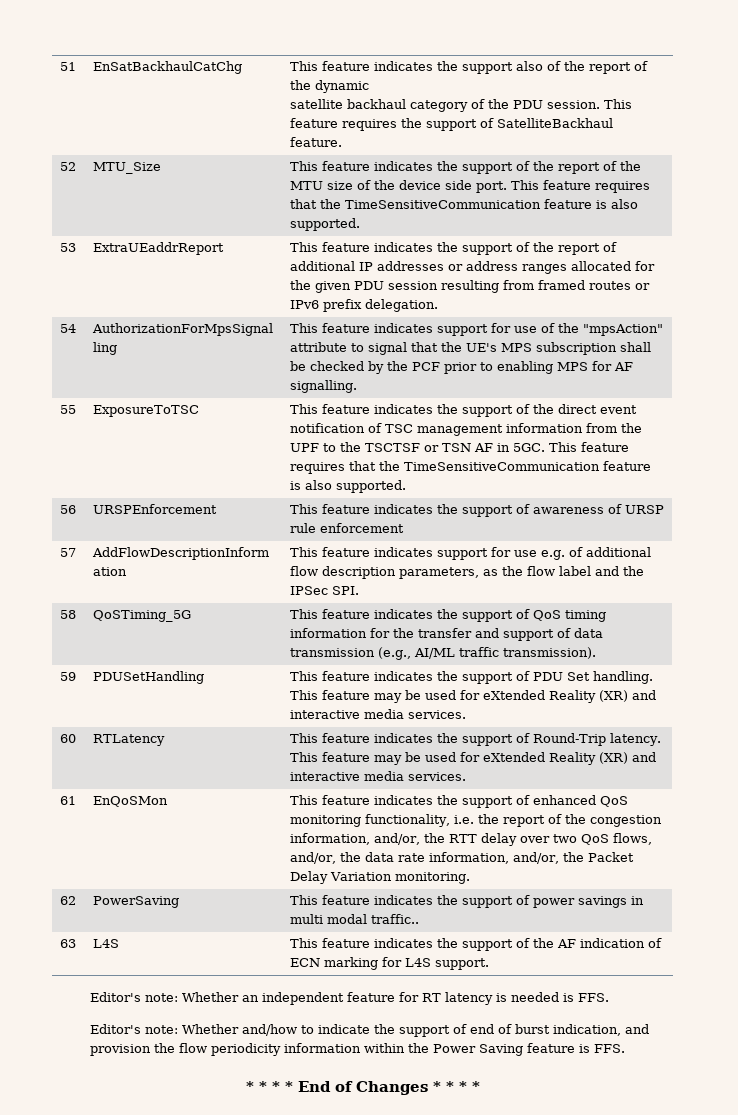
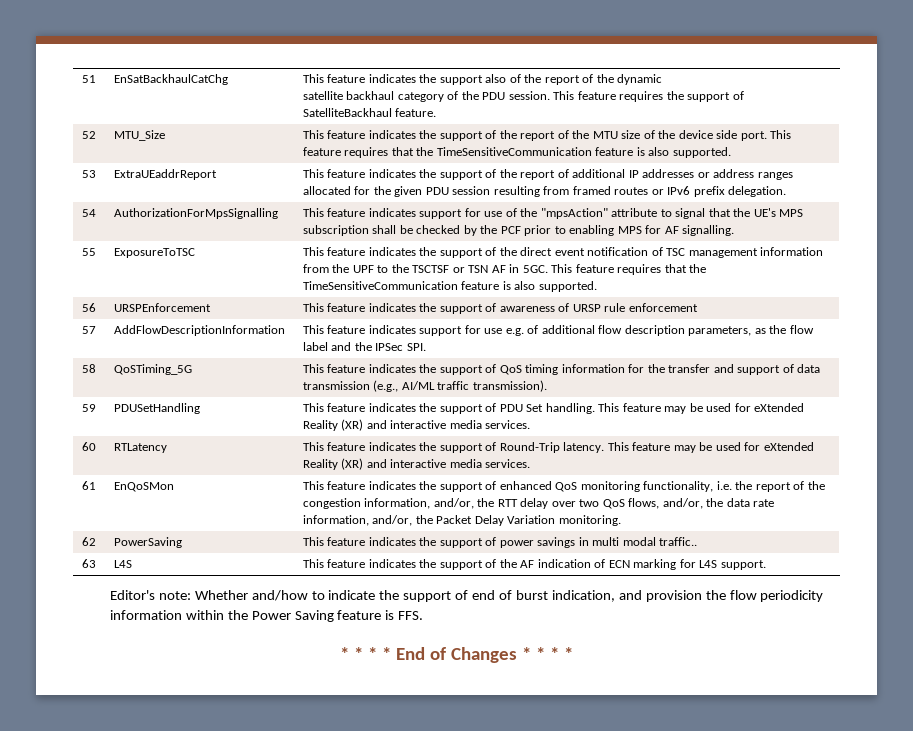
[90,992,610,1005] // Editor's note: Whether an independent feature for RT latency is needed is FFS. -> (766, 565) none

